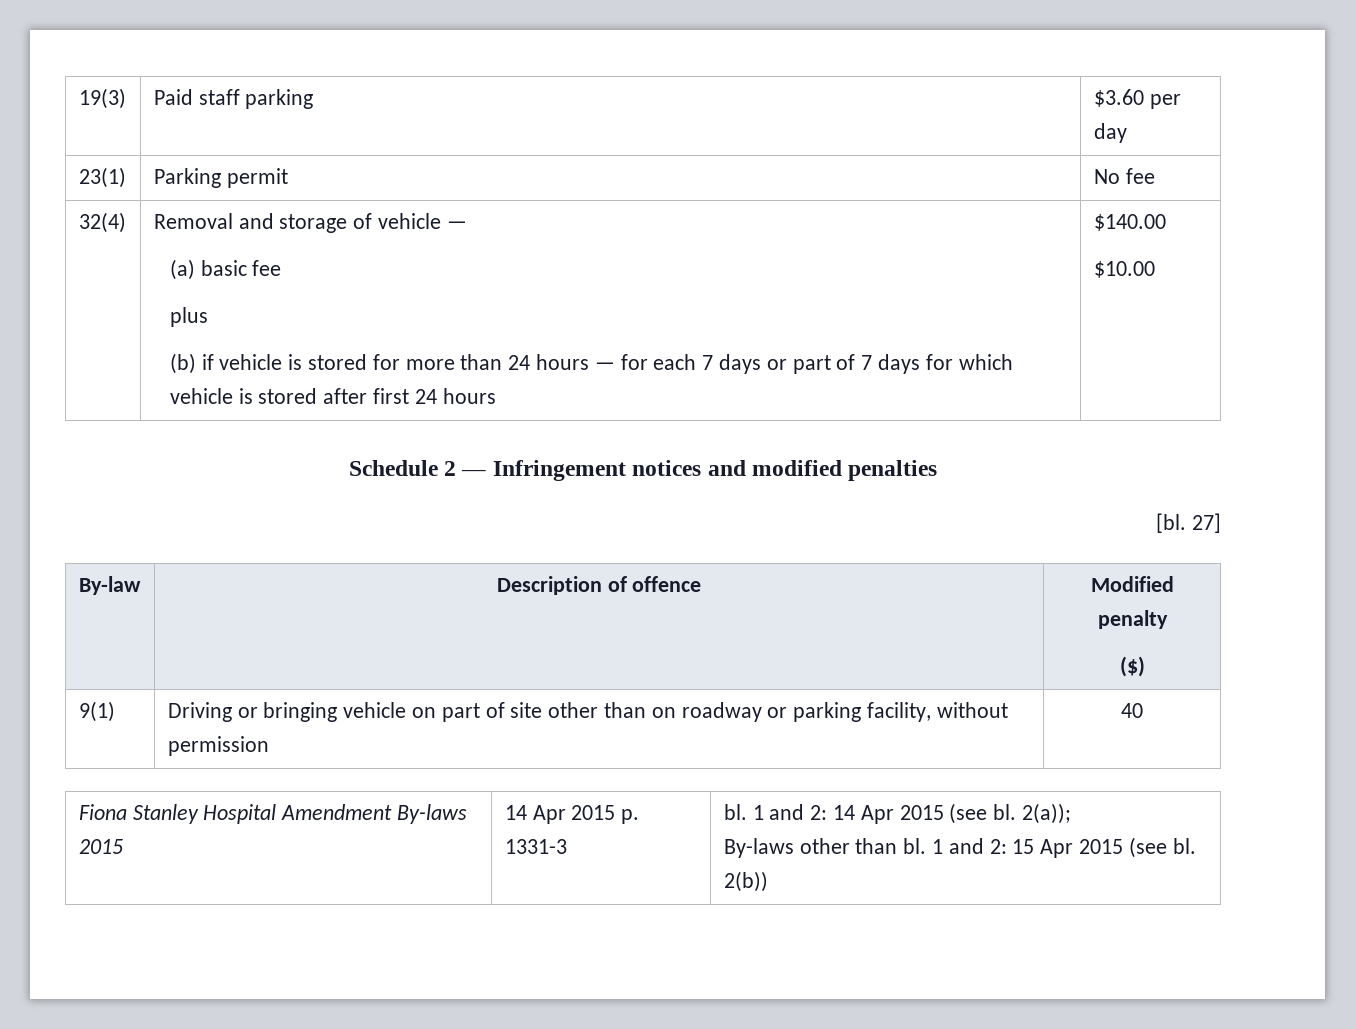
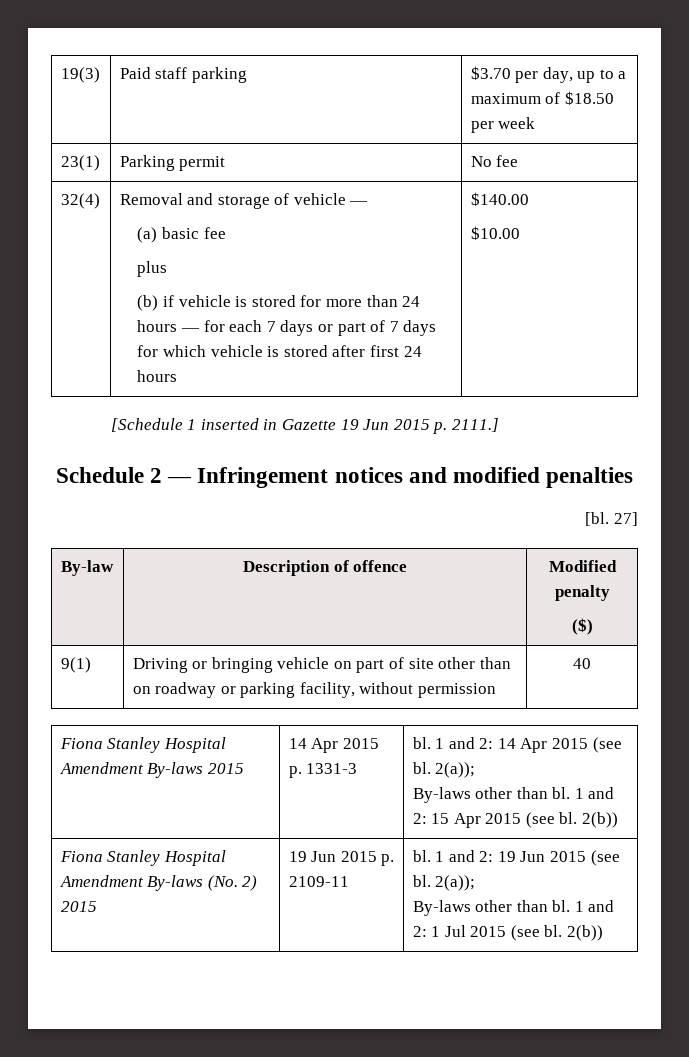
[1093,89,1181,109] [1093,123,1127,143] $3.60 per day -> [470,66,627,83] [470,91,614,105] [470,117,536,133] $3.70 per day, up to a maximum of $18.50 per week
(1155, 269) none -> [110,418,499,434] // [Schedule 1 inserted in Gazette 19 Jun 2015 p. 2111.]
(768, 881) none -> [59,850,226,866] [59,875,258,891] [60,901,97,912] [288,851,395,866] [288,876,349,887] [412,850,620,866] [412,875,476,891] [412,900,615,916] [412,925,604,941] // Fiona Stanley Hospital Amendment By-laws (No. 2) 2015 | 19 Jun 2015 p. 2109-11 | bl. 1 and 2: 19 Jun 2015 (see bl. 2(a)); // By-laws other than bl. 1 and 2: 1 Jul 2015 (see bl. 2(b))

